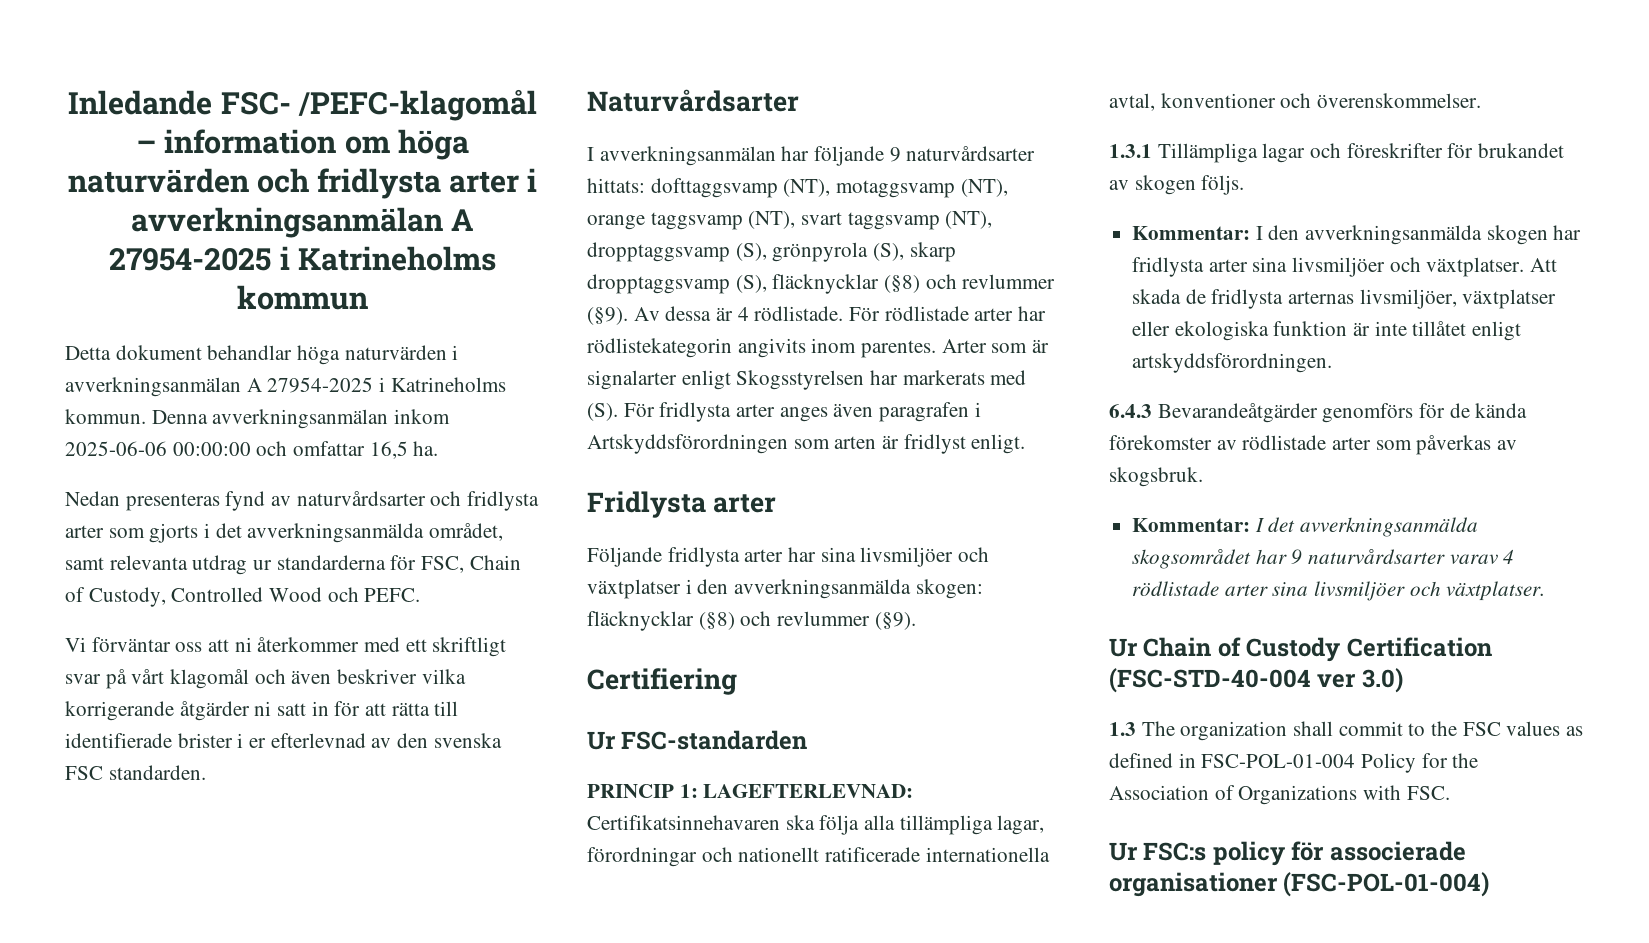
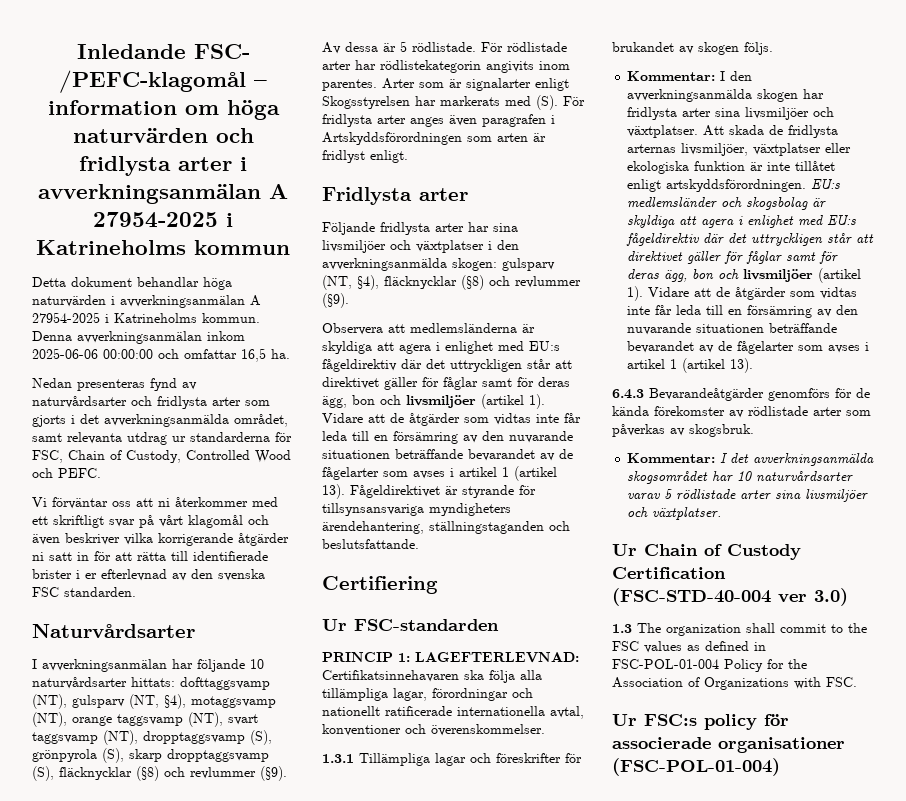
[889,147,901,162] 9 -> [250,659,264,669] 10
(831, 188) none -> [72,694,186,709] gulsparv (NT, §4),
[737,307,749,321] 4 -> [400,41,407,52] 5
[587,611,916,631] fläcknycklar (§8) och revlummer (§9). -> [502,258,555,271] [322,275,581,290] [322,293,349,308] [322,323,535,335] [322,341,560,354] [322,359,572,372] [322,377,570,390] [322,394,545,409] [322,413,581,426] [322,431,573,444] [322,449,573,461] [322,466,557,481] [322,484,536,499] [322,503,511,516] [322,521,570,534] [322,539,419,549] gulsparv (NT, §4), fläcknycklar (§8) och revlummer (§9). // Observera att medlemsländerna är skyldiga att agera i enlighet med EU:s fågeldirektiv där det uttryckligen står att direktivet gäller för fåglar samt för deras ägg, bon och livsmiljöer (artikel 1). Vidare att de åtgärder som vidtas inte får leda till en försämring av den nuvarande situationen beträffande bevarandet av de fågelarter som avses i artikel 1 (artikel 13). Fågeldirektivet är styrande för tillsynsansvariga myndigheters ärendehantering, ställningstaganden och beslutsfattande.
(1333, 363) none -> [811,179,841,189] [627,197,827,210] [627,215,857,228] [626,233,875,246] [627,251,839,264] [627,268,862,283] [627,286,858,301] [627,305,859,318] [627,323,838,335] [627,341,870,354] [627,358,754,373] EU:s medlemsländer och skogsbolag är skyldiga att agera i enlighet med EU:s fågeldirektiv där det uttryckligen står att direktivet gäller för fåglar samt för deras ägg, bon och livsmiljöer (artikel 1). Vidare att de åtgärder som vidtas inte får leda till en försämring av den nuvarande situationen beträffande bevarandet av de fågelarter som avses i artikel 1 (artikel 13).
[1291,549,1303,564] 9 -> [737,471,753,481] 10
[1503,549,1515,564] 4 -> [664,489,673,499] 5

